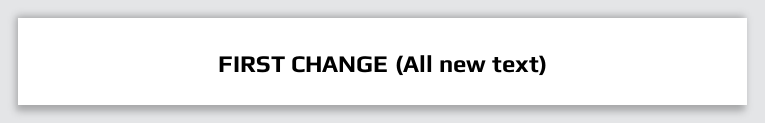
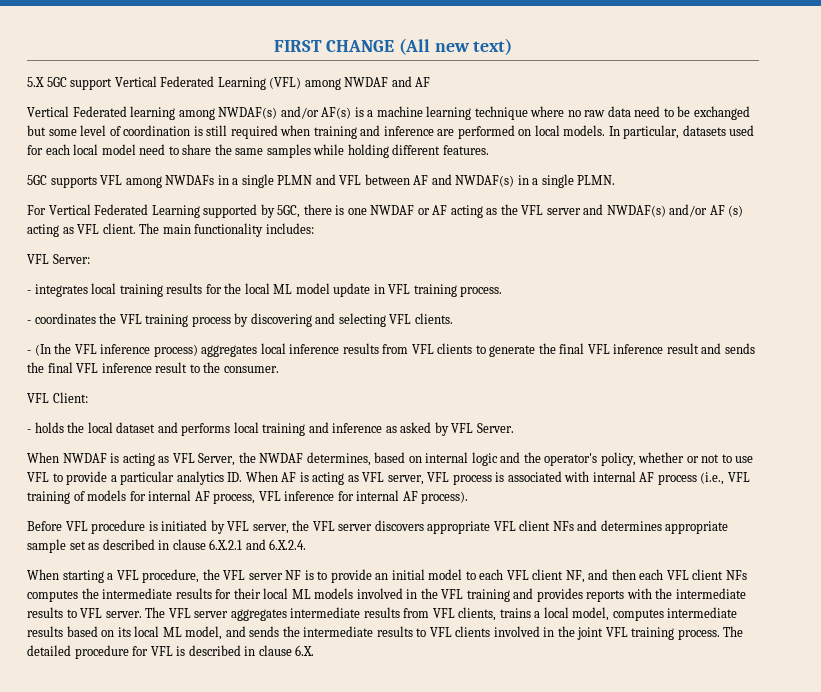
(548, 65) none -> [27,76,431,90] [27,106,750,120] [27,125,755,139] [27,144,489,158] [27,174,616,188] [27,204,744,218] [27,223,314,237] [27,254,90,264] [27,283,503,297] [27,313,453,327] [27,343,755,357] [27,362,279,373] [27,392,88,403] [27,422,514,436] [27,452,754,466] [27,471,750,485] [27,490,469,504] [27,520,729,534] [27,539,307,553] [27,569,747,583] [27,588,746,602] [27,607,738,621] [27,626,744,640] [27,645,315,659] // 5.X 5GC support Vertical Federated Learning (VFL) among NWDAF and AF // Vertical Federated learning among NWDAF(s) and/or AF(s) is a machine learning technique where no raw data need to be exchanged but some level of coordination is still required when training and inference are performed on local models. In particular, datasets used for each local model need to share the same samples while holding different features. // 5GC supports VFL among NWDAFs in a single PLMN and VFL between AF and NWDAF(s) in a single PLMN. // For Vertical Federated Learning supported by 5GC, there is one NWDAF or AF acting as the VFL server and NWDAF(s) and/or AF (s) acting as VFL client. The main functionality includes: // VFL Server: // - integrates local training results for the local ML model update in VFL training process. // - coordinates the VFL training process by discovering and selecting VFL clients. // - (In the VFL inference process) aggregates local inference results from VFL clients to generate the final VFL inference result and sends the final VFL inference result to the consumer. // VFL Client: // - holds the local dataset and performs local training and inference as asked by VFL Server. // When NWDAF is acting as VFL Server, the NWDAF determines, based on internal logic and the operator's policy, whether or not to use VFL to provide a particular analytics ID. When AF is acting as VFL server, VFL process is associated with internal AF process (i.e., VFL training of models for internal AF process, VFL inference for internal AF process). // Before VFL procedure is initiated by VFL server, the VFL server discovers appropriate VFL client NFs and determines appropriate sample set as described in clause 6.X.2.1 and 6.X.2.4. // When starting a VFL procedure, the VFL server NF is to provide an initial model to each VFL client NF, and then each VFL client NFs computes the intermediate results for their local ML models involved in the VFL training and provides reports with the intermediate results to VFL server. The VFL server aggregates intermediate results from VFL clients, trains a local model, computes intermediate results based on its local ML model, and sends the intermediate results to VFL clients involved in the joint VFL training process. The detailed procedure for VFL is described in clause 6.X.

